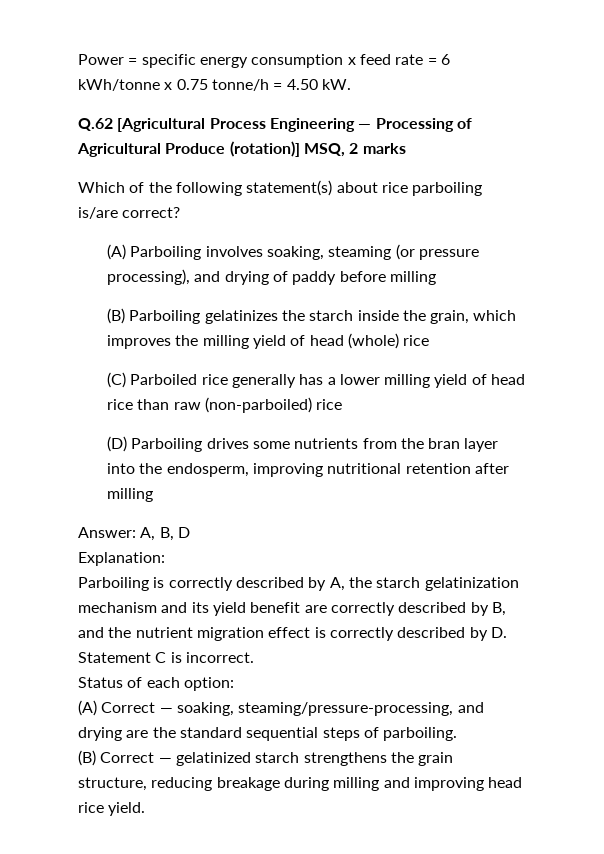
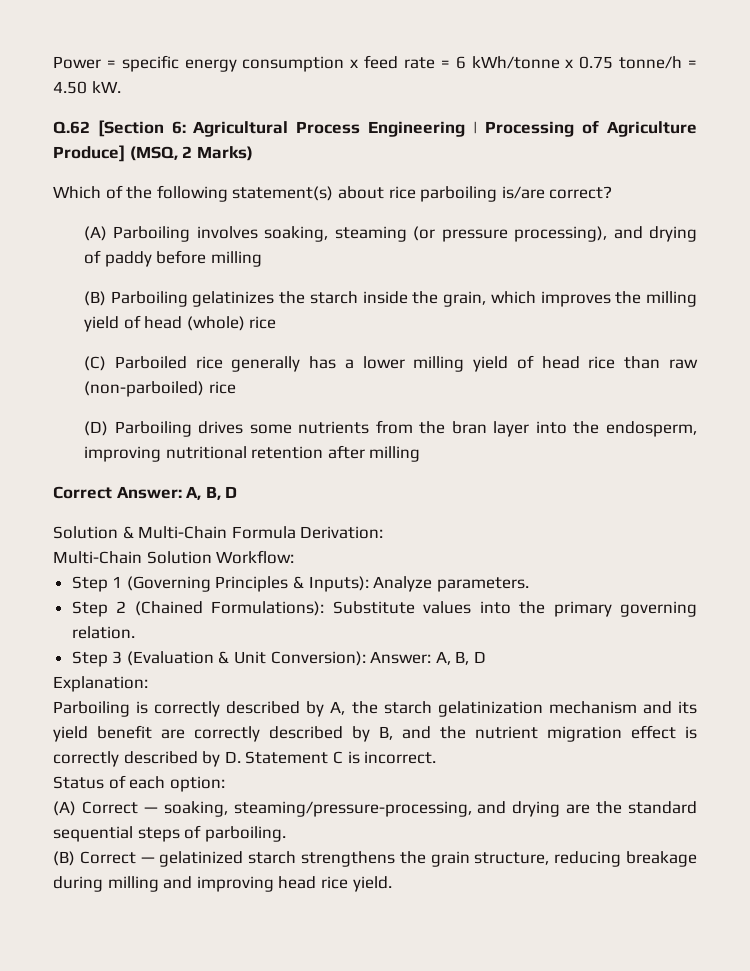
[117,118,206,132] [Agricultural -> [97,120,289,137] [Section 6: Agricultural
[358,124,372,129] — -> [472,121,478,134] |
[77,141,406,157] Agricultural Produce (rotation)] MSQ, 2 marks -> [607,121,697,137] [53,145,253,162] Agriculture Produce] (MSQ, 2 Marks)
(153, 495) none -> [53,486,238,500] [53,526,384,539] [53,550,295,564] [71,576,529,592] [71,601,697,617] [71,626,135,639] [71,651,366,667] Correct Answer: A, B, D // Solution & Multi-Chain Formula Derivation: // Multi-Chain Solution Workflow: // Step 1 (Governing Principles & Inputs): Analyze parameters. // Step 2 (Chained Formulations): Substitute values into the primary governing relation. // Step 3 (Evaluation & Unit Conversion):

